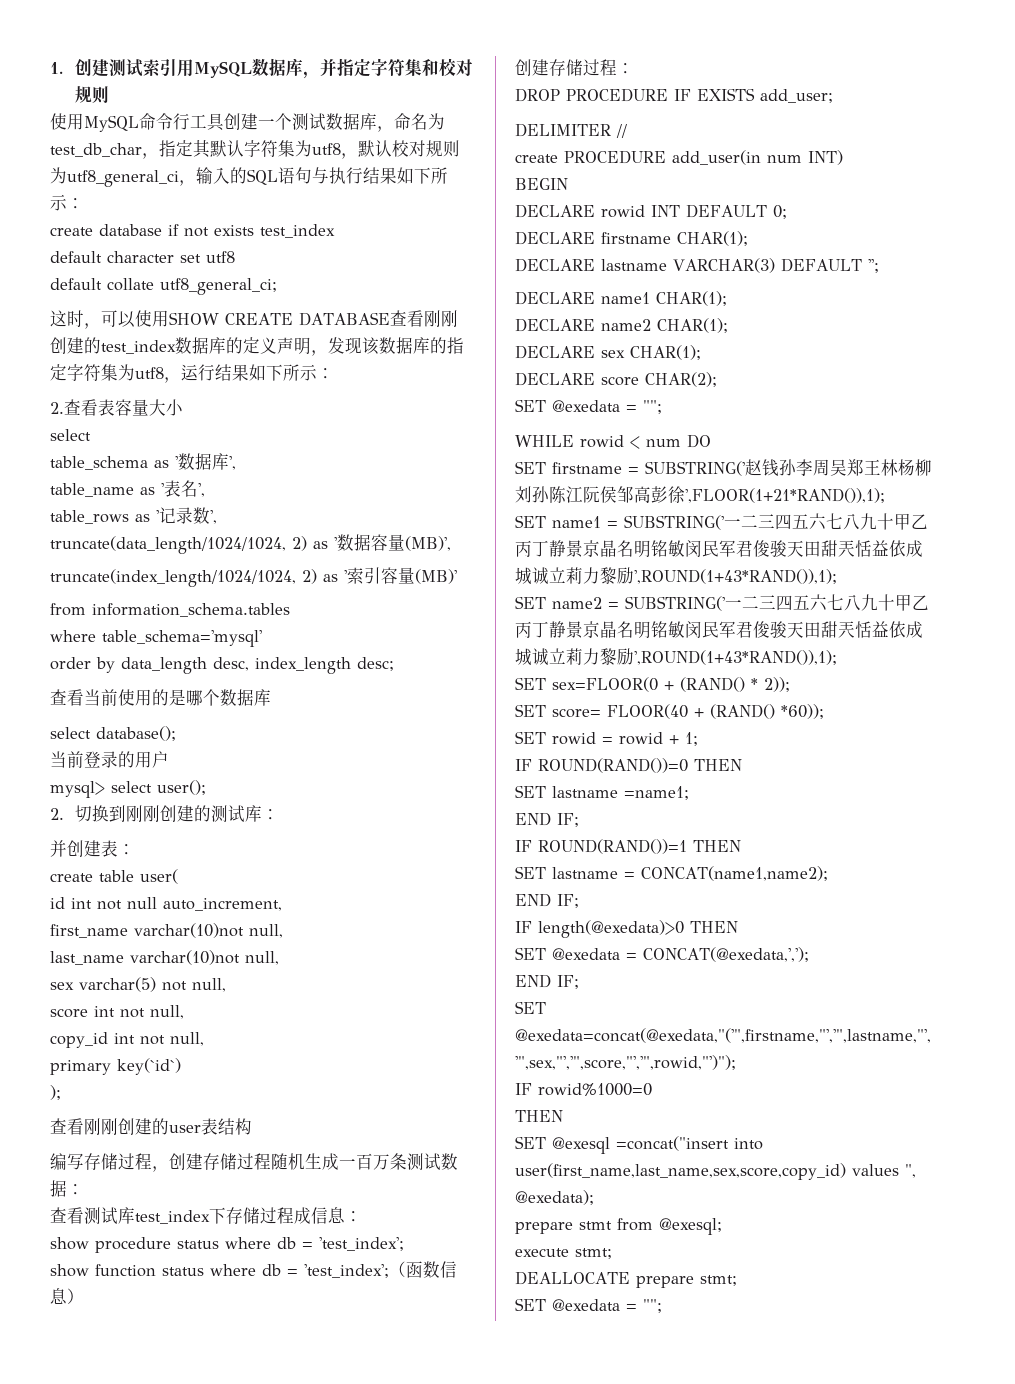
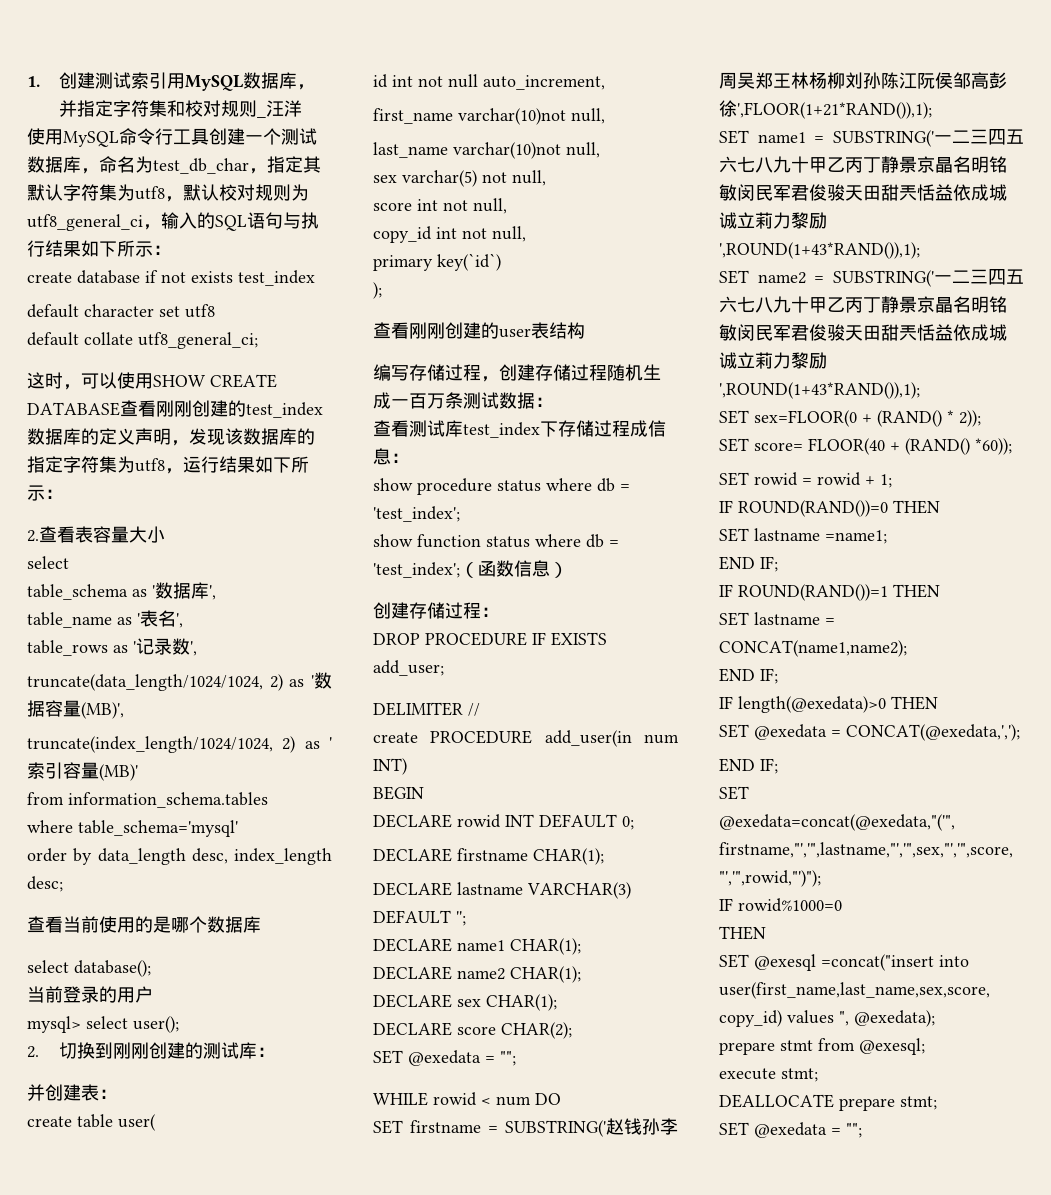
(110, 95) none -> [257,100,303,118] _汪洋

